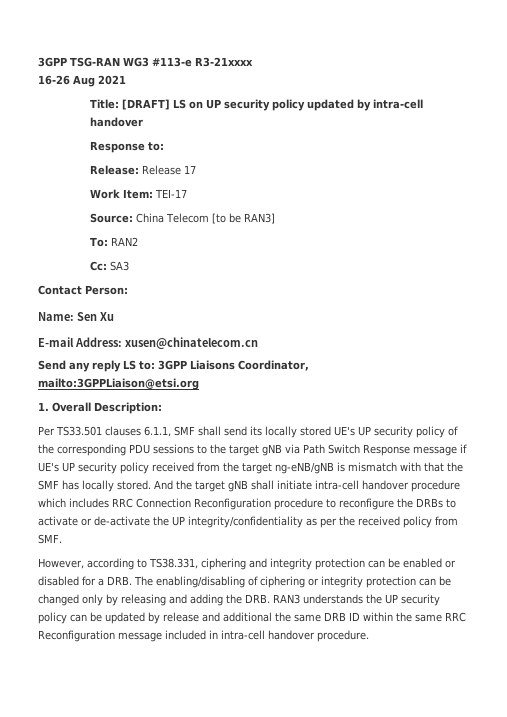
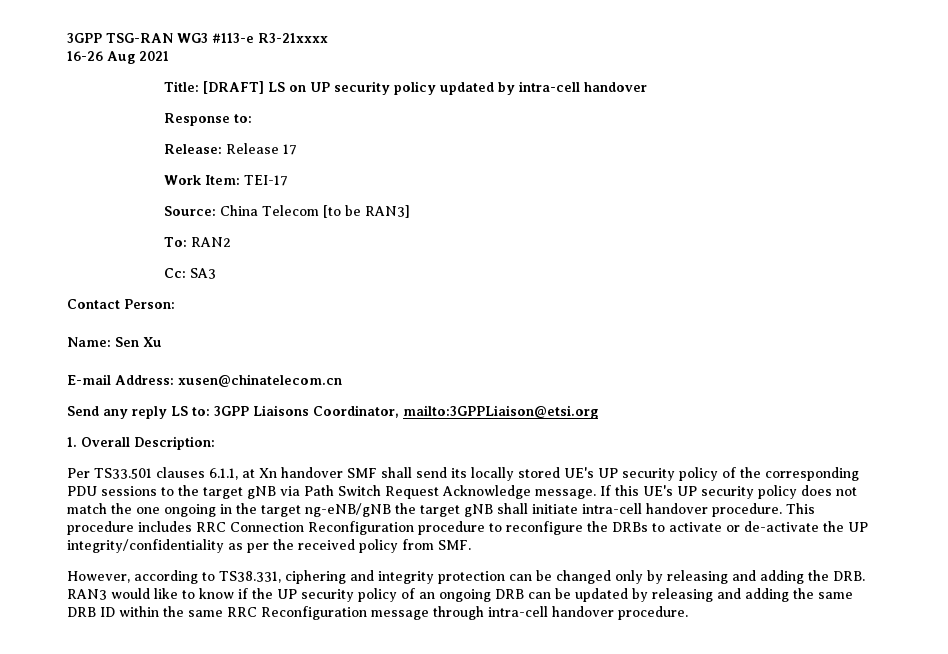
(171, 431) none -> [242,467,343,478] at Xn handover
[363,444,467,456] [38,462,463,474] [38,480,173,492] Response message if UE's UP security policy received from the target ng-eNB/gNB is mismatch with that the SMF has locally stored. And -> [385,485,857,499] [67,503,391,517] Request Acknowledge message. If this UE's UP security policy does not match the one ongoing in the target ng-eNB/gNB
[411,480,460,492] [38,498,66,508] procedure which -> [712,503,815,517] [67,521,134,535] procedure. This procedure
[403,558,456,568] [38,576,451,588] enabled or disabled for a DRB. The enabling/disabling of ciphering or integrity protection can be -> (552, 575) none
[303,594,440,606] [38,612,67,624] understands the UP security policy -> [111,588,524,602] would like to know if the UP security policy of an ongoing DRB
[163,612,272,622] release and additional -> [652,588,789,602] releasing and adding
[165,630,218,640] included in -> [433,606,484,620] through

